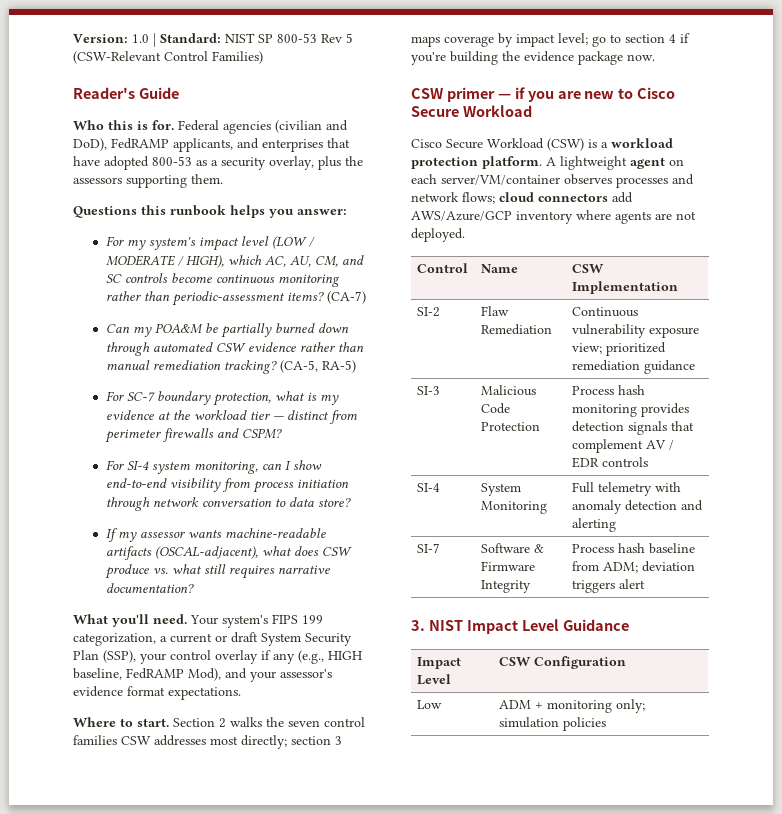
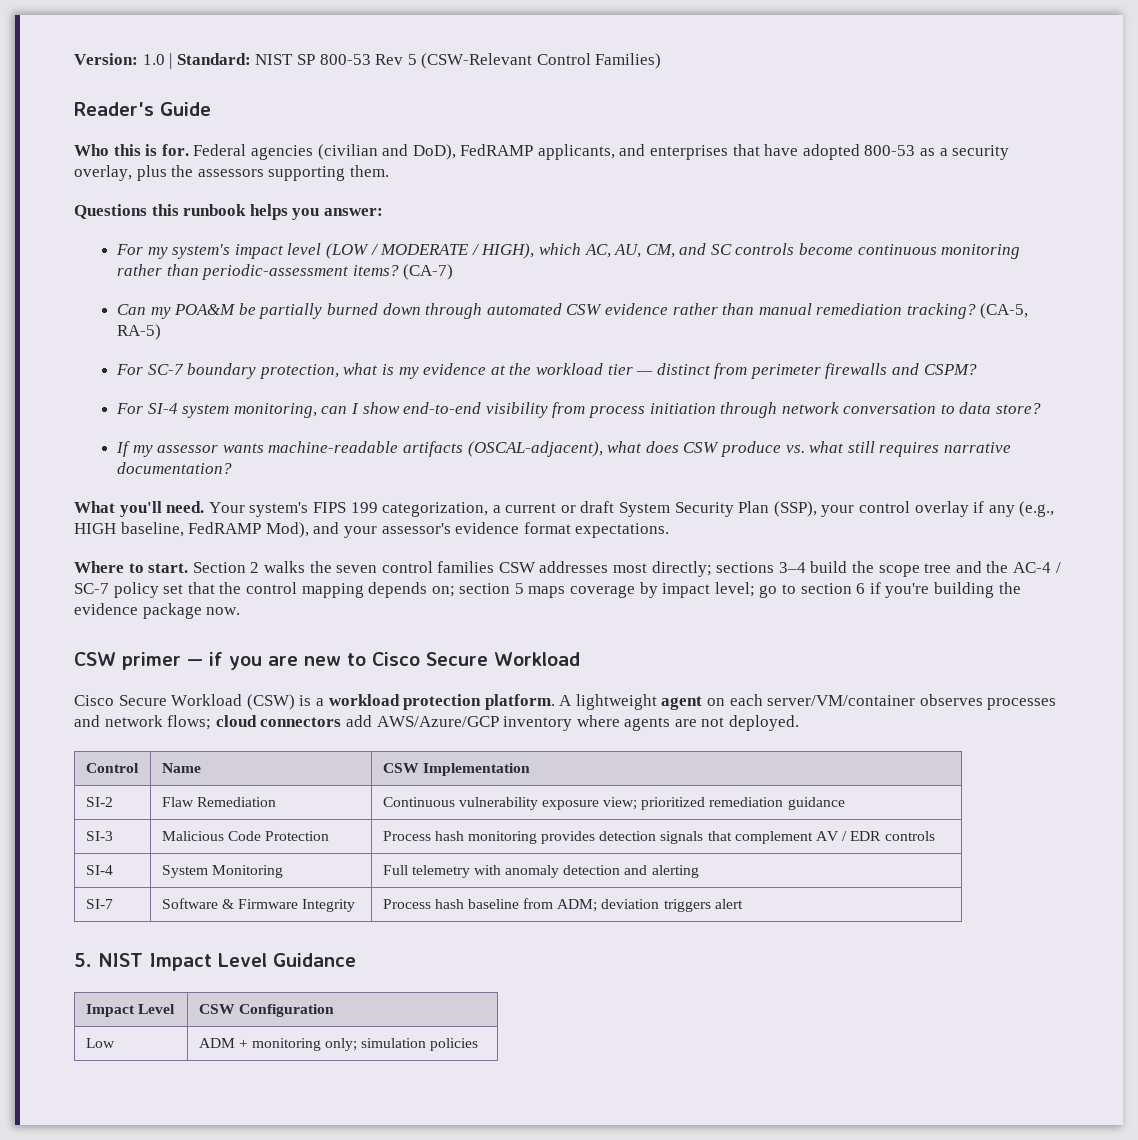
[291,736,342,745] section 3 -> [716,561,1061,577] [74,582,524,598] sections 3–4 build the scope tree and the AC-4 / SC-7 policy set that the control mapping depends on; section 5
[669,34,676,43] 4 -> [856,583,866,594] 6
[411,620,425,631] 3. -> [74,953,92,967] 5.

